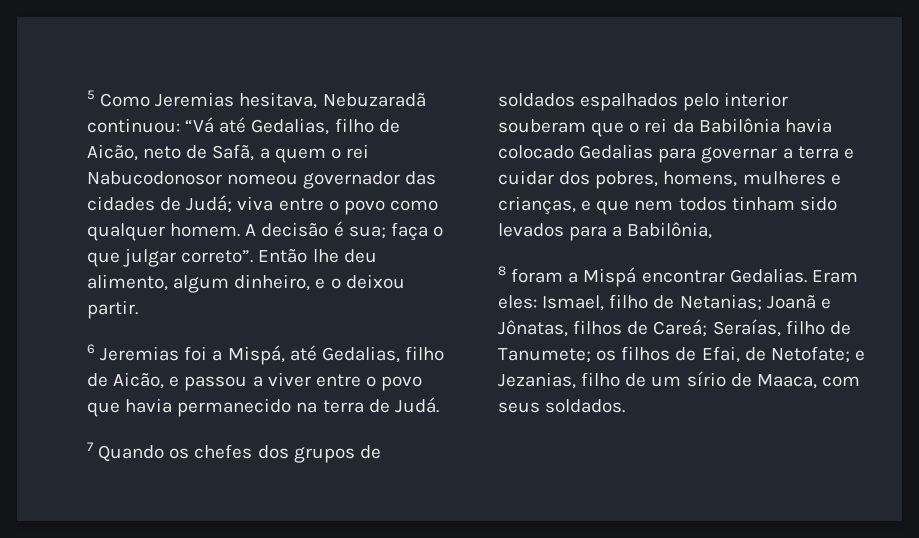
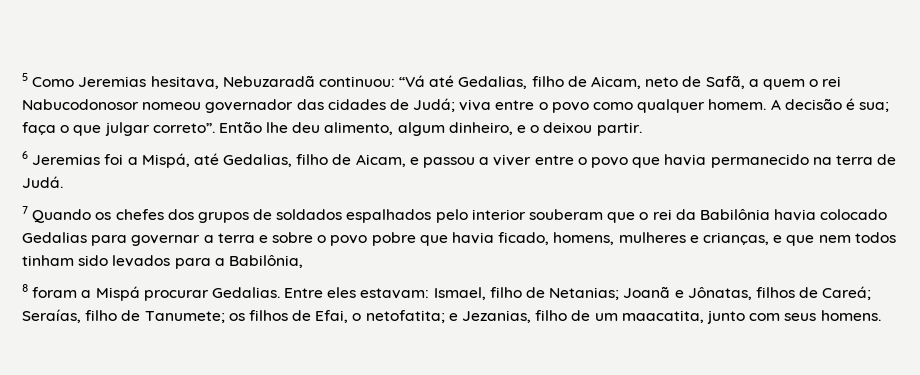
[87,144,138,161] Aicão, -> [591,76,642,89] Aicam,
[113,372,165,389] Aicão, -> [355,154,406,167] Aicam,
[498,170,659,189] cuidar dos pobres, -> [272,232,550,246] sobre o povo pobre que havia ficado,
[641,268,858,283] [498,295,537,309] encontrar Gedalias. Eram eles: -> [143,287,430,301] procurar Gedalias. Entre eles estavam:
[744,346,850,363] de Netofate; -> [352,310,445,323] o netofatita;
[686,371,817,389] sírio de Maaca, -> [621,310,745,324] maacatita, junto
[545,399,626,413] soldados. -> [820,310,881,321] homens.

